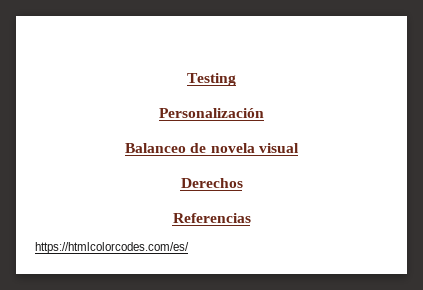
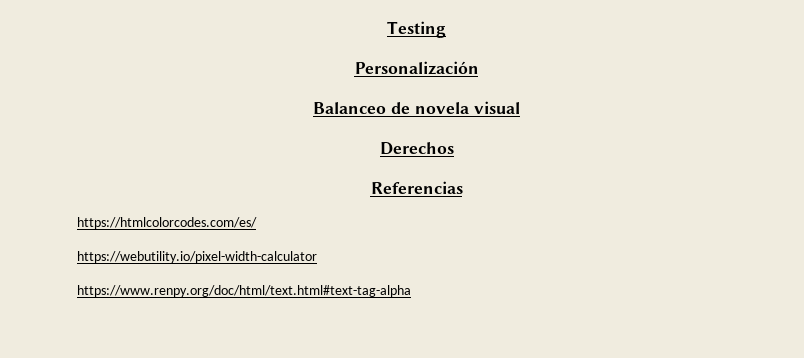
(189, 248) none -> [77,251,317,263] [77,285,411,297] // https://webutility.io/pixel-width-calculator // https://www.renpy.org/doc/html/text.html#text-tag-alpha

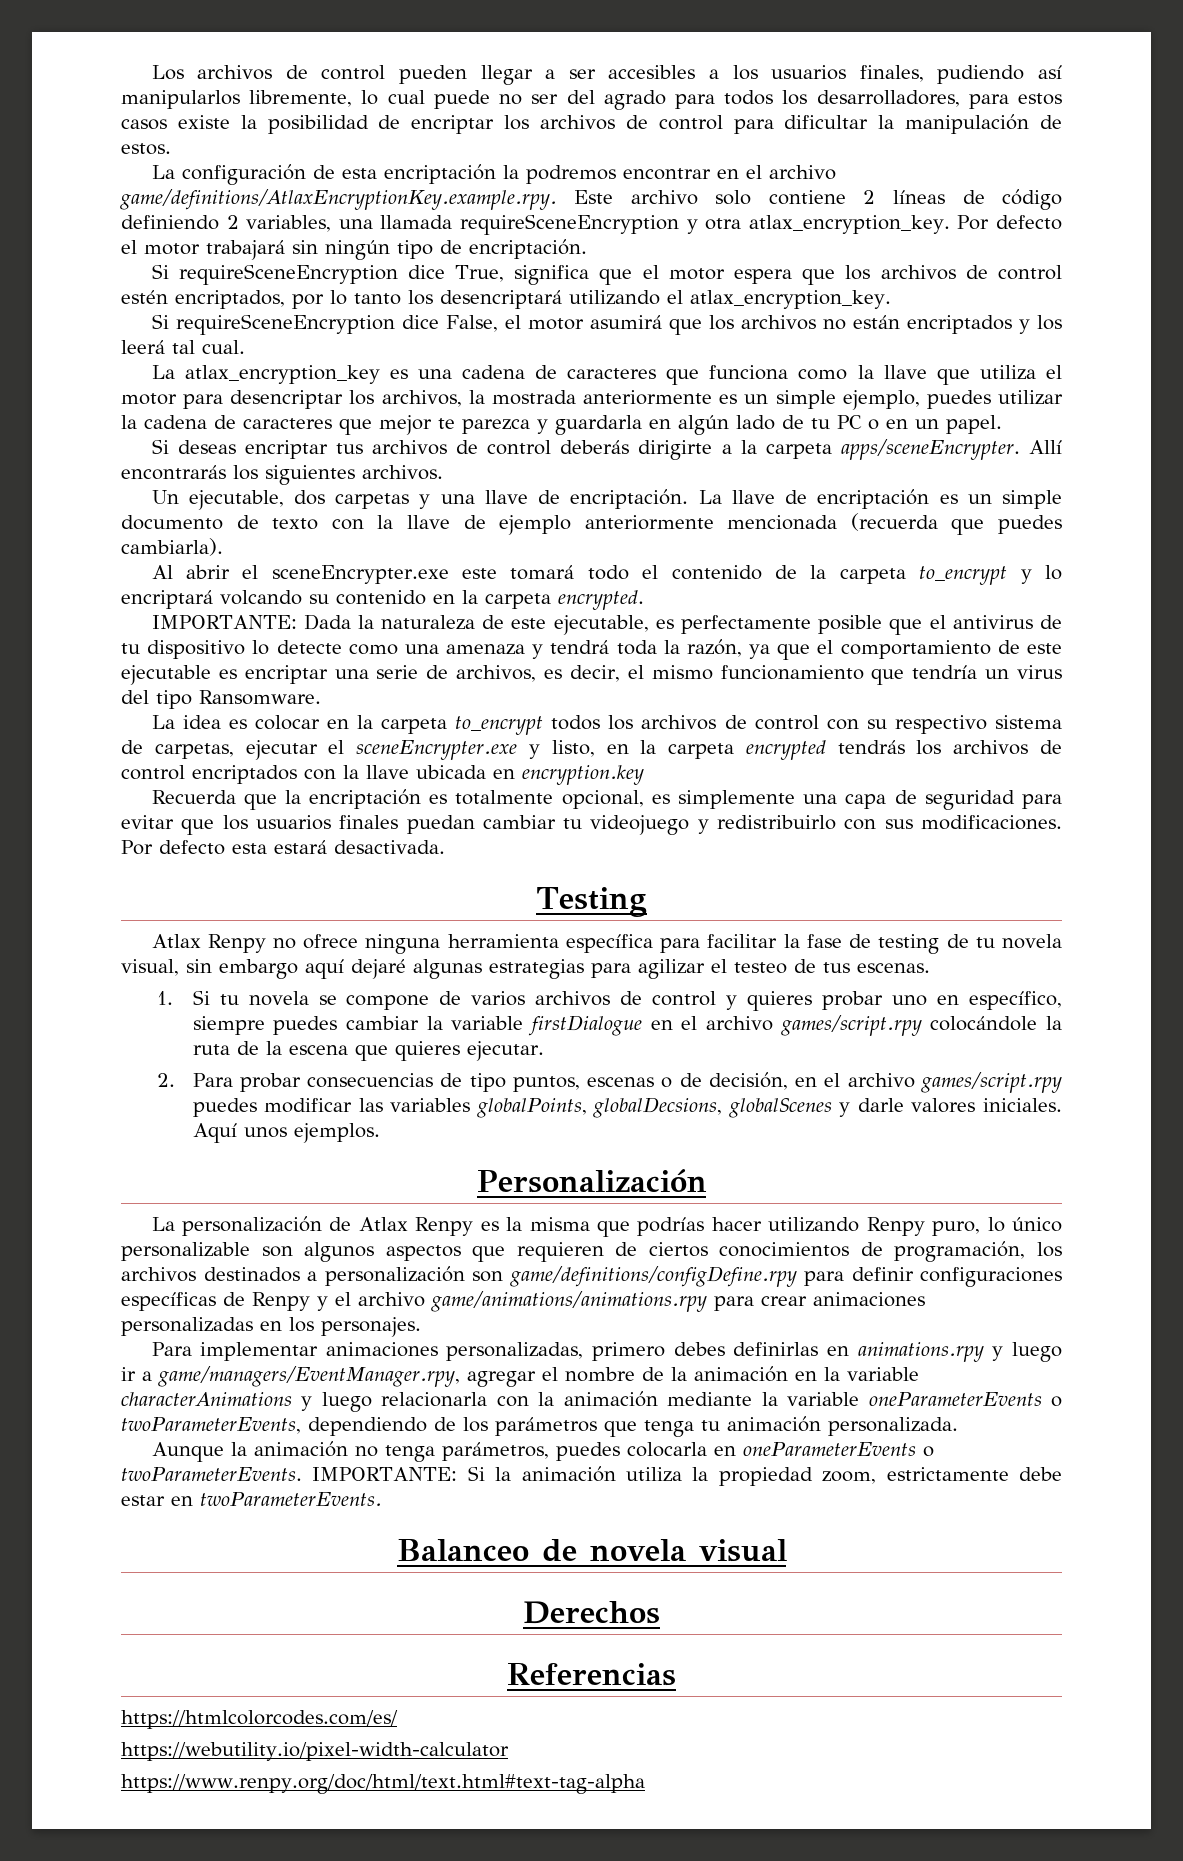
[387,21,446,38] [354,61,479,75] Testing // Personalización -> [151,65,1062,85] [121,90,1062,110] [121,114,1062,134] [121,143,171,155] [151,164,836,185] [120,189,1062,210] [121,214,1062,235] [121,239,587,260] [151,264,1063,285] [121,290,891,309] [151,314,1062,335] [121,340,245,354] [151,365,1062,385] [121,390,1064,410] [121,415,1002,435] [151,439,1062,460] [121,465,443,485] [151,489,1062,510] [121,513,1062,535] [121,538,223,556] [151,565,1062,585] [121,590,644,610] [151,614,1063,635] [121,639,1062,660] [121,665,1062,685] [121,690,321,709] [151,715,1062,735] [121,740,1062,760] [121,765,644,785] [151,789,1063,810] [121,815,1062,835] [121,840,445,855] [536,887,648,917] [151,934,1062,954] [121,959,930,979] [156,990,1062,1011] [192,1015,1062,1036] [192,1041,544,1061] [156,1072,1063,1093] [192,1097,1062,1118] [192,1123,380,1143] [476,1169,707,1193] [151,1216,1063,1237] [121,1241,1062,1262] [121,1266,1062,1287] [121,1291,925,1312] [121,1317,421,1337] [151,1342,1063,1362] [121,1366,919,1387] [121,1391,1062,1412] [121,1416,958,1437] [151,1441,934,1462] [121,1466,1063,1486] [121,1492,382,1506] Los archivos de control pueden llegar a ser accesibles a los usuarios finales, pudiendo así manipularlos libremente, lo cual puede no ser del agrado para todos los desarrolladores, para estos casos existe la posibilidad de encriptar los archivos de control para dificultar la manipulación de estos. // La configuración de esta encriptación la podremos encontrar en el archivo game/definitions/AtlaxEncryptionKey.example.rpy. Este archivo solo contiene 2 líneas de código definiendo 2 variables, una llamada requireSceneEncryption y otra atlax_encryption_key. Por defecto el motor trabajará sin ningún tipo de encriptación. // Si requireSceneEncryption dice True, significa que el motor espera que los archivos de control estén encriptados, por lo tanto los desencriptará utilizando el atlax_encryption_key. // Si requireSceneEncryption dice False, el motor asumirá que los archivos no están encriptados y los leerá tal cual. // La atlax_encryption_key es una cadena de caracteres que funciona como la llave que utiliza el motor para desencriptar los archivos, la mostrada anteriormente es un simple ejemplo, puedes utilizar la cadena de caracteres que mejor te parezca y guardarla en algún lado de tu PC o en un papel. // Si deseas encriptar tus archivos de control deberás dirigirte a la carpeta apps/sceneEncrypter. Allí encontrarás los siguientes archivos. // Un ejecutable, dos carpetas y una llave de encriptación. La llave de encriptación es un simple documento de texto con la llave de ejemplo anteriormente mencionada (recuerda que puedes cambiarla). // Al abrir el sceneEncrypter.exe este tomará todo el contenido de la carpeta to_encrypt y lo encriptará volcando su contenido en la carpeta encrypted. // IMPORTANTE: Dada la naturaleza de este ejecutable, es perfectamente posible que el antivirus de tu dispositivo lo detecte como una amenaza y tendrá toda la razón, ya que el comportamiento de este ejecutable es encriptar una serie de archivos, es decir, el mismo funcionamiento que tendría un virus del tipo Ransomware. // La idea es colocar en la carpeta to_encrypt todos los archivos de control con su respectivo sistema de carpetas, ejecutar el sceneEncrypter.exe y listo, en la carpeta encrypted tendrás los archivos de control encriptados con la llave ubicada en encryption.key // Recuerda que la encriptación es totalmente opcional, es simplemente una capa de seguridad para evitar que los usuarios finales puedan cambiar tu videojuego y redistribuirlo con sus modificaciones. Por defecto esta estará desactivada. // Testing // Atlax Renpy no ofrece ninguna herramienta específica para facilitar la fase de testing de tu novela visual, sin embargo aquí dejaré algunas estrategias para agilizar el testeo de tus escenas. // 1. Si tu novela se compone de varios archivos de control y quieres probar uno en específico, siempre puedes cambiar la variable firstDialogue en el archivo games/script.rpy colocándole la ruta de la escena que quieres ejecutar. // 2. Para probar consecuencias de tipo puntos, escenas o de decisión, en el archivo games/script.rpy puedes modificar las variables globalPoints, globalDecsions, globalScenes y darle valores iniciales. Aquí unos ejemplos. // Personalización // La personalización de Atlax Renpy es la misma que podrías hacer utilizando Renpy puro, lo único personalizable son algunos aspectos que requieren de ciertos conocimientos de programación, los archivos destinados a personalización son game/definitions/configDefine.rpy para definir configuraciones específicas de Renpy y el archivo game/animations/animations.rpy para crear animaciones personalizadas en los personajes. // Para implementar animaciones personalizadas, primero debes definirlas en animations.rpy y luego ir a game/managers/EventManager.rpy, agregar el nombre de la animación en la variable characterAnimations y luego relacionarla con la animación mediante la variable oneParameterEvents o twoParameterEvents, dependiendo de los parámetros que tenga tu animación personalizada. // Aunque la animación no tenga parámetros, puedes colocarla en oneParameterEvents o twoParameterEvents. IMPORTANTE: Si la animación utiliza la propiedad zoom, estrictamente debe estar en twoParameterEvents.

